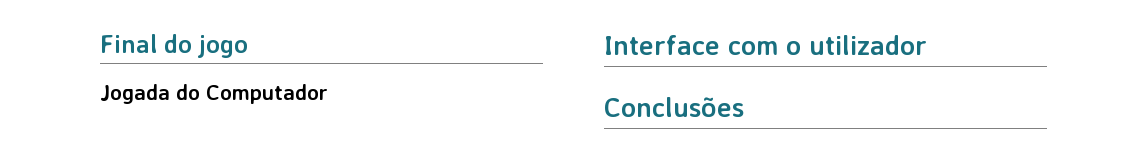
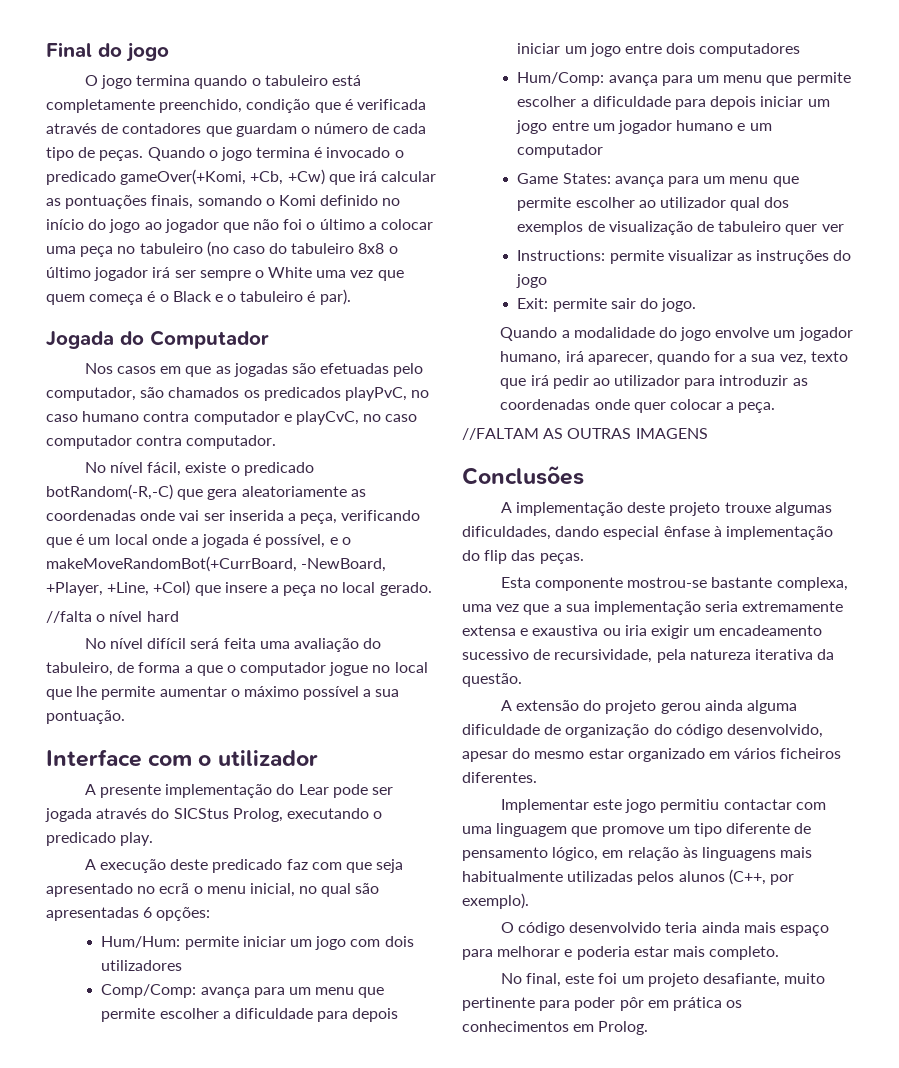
[100,84,328,104] [604,35,927,55] [604,97,744,117] Jogada do Computador // Interface com o utilizador // Conclusões -> [84,75,361,89] [46,99,426,113] [46,123,427,137] [46,147,404,161] [46,169,437,185] [46,195,401,209] [46,219,434,233] [46,241,398,257] [46,267,404,281] [46,289,351,305] [46,330,269,349] [84,363,424,377] [46,387,430,401] [46,411,418,425] [46,435,277,449] [84,462,314,476] [46,484,366,500] [46,510,421,524] [46,534,351,548] [46,556,387,572] [46,580,432,596] [46,611,179,623] [84,638,382,652] [46,662,428,676] [46,686,400,700] [46,710,125,724] [46,749,318,767] [84,784,393,798] [45,808,383,822] [46,832,154,846] [84,859,404,873] [46,883,380,897] [46,907,211,921] [101,936,414,950] [101,960,183,971] [101,984,385,998] [101,1008,399,1022] [517,43,801,57] [517,72,851,86] [517,96,830,110] [516,120,772,134] [517,144,604,158] [517,173,799,187] [517,197,790,211] [517,221,844,235] [517,250,852,264] [516,274,548,288] [517,298,697,312] [500,327,853,341] [500,351,848,365] [500,375,808,389] [500,399,776,413] [462,428,708,440] [462,466,584,485] [500,502,832,516] [462,526,833,540] [462,550,584,564] [500,577,848,591] [462,601,844,615] [462,625,823,639] [462,649,835,663] [462,673,522,687] [500,700,797,714] [462,724,823,738] [462,748,842,762] [462,772,537,783] [500,799,826,813] [462,823,812,837] [462,847,813,861] [462,869,794,885] [462,893,529,909] [500,922,829,936] [462,946,780,960] [500,973,826,987] [462,997,743,1011] [462,1021,649,1035] O jogo termina quando o tabuleiro está completamente preenchido, condição que é verificada através de contadores que guardam o número de cada tipo de peças. Quando o jogo termina é invocado o predicado gameOver(+Komi, +Cb, +Cw) que irá calcular as pontuações finais, somando o Komi definido no início do jogo ao jogador que não foi o último a colocar uma peça no tabuleiro (no caso do tabuleiro 8x8 o último jogador irá ser sempre o White uma vez que quem começa é o Black e o tabuleiro é par). // Jogada do Computador // Nos casos em que as jogadas são efetuadas pelo computador, são chamados os predicados playPvC, no caso humano contra computador e playCvC, no caso computador contra computador. // No nível fácil, existe o predicado botRandom(-R,-C) que gera aleatoriamente as coordenadas onde vai ser inserida a peça, verificando que é um local onde a jogada é possível, e o makeMoveRandomBot(+CurrBoard, -NewBoard, +Player, +Line, +Col) que insere a peça no local gerado. // //falta o nível hard // No nível difícil será feita uma avaliação do tabuleiro, de forma a que o computador jogue no local que lhe permite aumentar o máximo possível a sua pontuação. // Interface com o utilizador // A presente implementação do Lear pode ser jogada através do SICStus Prolog, executando o predicado play. // A execução deste predicado faz com que seja apresentado no ecrã o menu inicial, no qual são apresentadas 6 opções: // Hum/Hum: permite iniciar um jogo com dois utilizadores // Comp/Comp: avança para um menu que permite escolher a dificuldade para depois iniciar um jogo entre dois computadores // Hum/Comp: avança para um menu que permite escolher a dificuldade para depois iniciar um jogo entre um jogador humano e um computador // Game States: avança para um menu que permite escolher ao utilizador qual dos exemplos de visualização de tabuleiro quer ver // Instructions: permite visualizar as instruções do jogo // Exit: permite sair do jogo. // Quando a modalidade do jogo envolve um jogador humano, irá aparecer, quando for a sua vez, texto que irá pedir ao utilizador para introduzir as coordenadas onde quer colocar a peça. // //FALTAM AS OUTRAS IMAGENS // Conclusões // A implementação deste projeto trouxe algumas dificuldades, dando especial ênfase à implementação do flip das peças. // Esta componente mostrou-se bastante complexa, uma vez que a sua implementação seria extremamente extensa e exaustiva ou iria exigir um encadeamento sucessivo de recursividade, pela natureza iterativa da questão. // A extensão do projeto gerou ainda alguma dificuldade de organização do código desenvolvido, apesar do mesmo estar organizado em vários ficheiros diferentes. // Implementar este jogo permitiu contactar com uma linguagem que promove um tipo diferente de pensamento lógico, em relação às linguagens mais habitualmente utilizadas pelos alunos (C++, por exemplo). // O código desenvolvido teria ainda mais espaço para melhorar e poderia estar mais completo. // No final, este foi um projeto desafiante, muito pertinente para poder pôr em prática os conhecimentos em Prolog.

